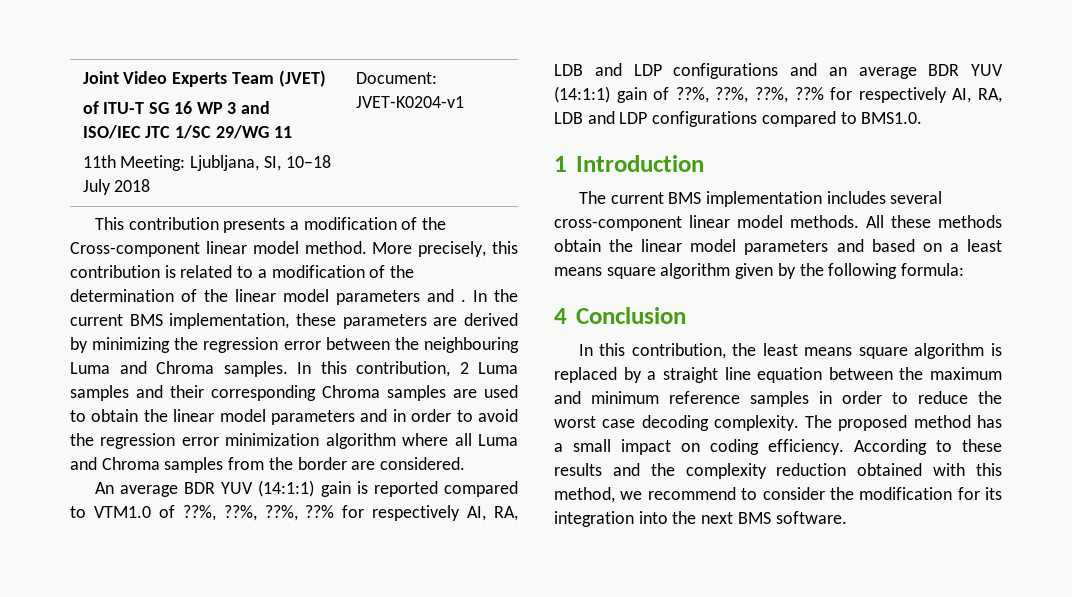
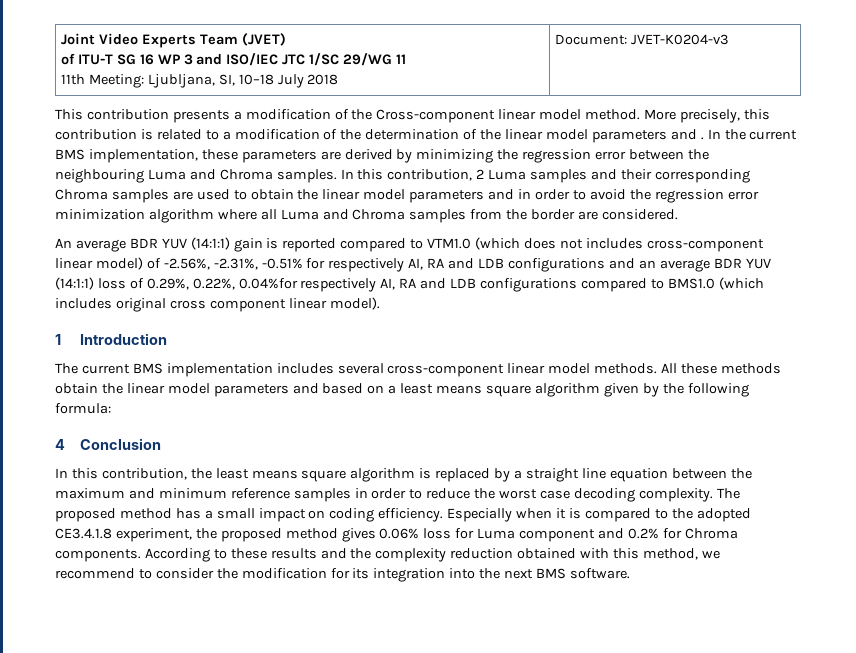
[355,96,464,108] JVET-K0204-v1 -> [630,34,729,45] JVET-K0204-v3
[158,505,518,521] [554,63,662,76] of ??%, ??%, ??%, ??% for respectively AI, RA, LDB and LDP -> [475,237,764,252] [55,257,505,272] (which does not includes cross-component linear model) of -2.56%, -2.31%, -0.51% for respectively AI, RA and LDB
[616,87,1002,103] [554,111,923,127] gain of ??%, ??%, ??%, ??% for respectively AI, RA, LDB and LDP configurations compared to BMS1.0. -> [97,277,764,292] [55,297,380,312] loss of 0.29%, 0.22%, 0.04%for respectively AI, RA and LDB configurations compared to BMS1.0 (which includes original cross component linear model).
(844, 447) none -> [447,508,751,522] [55,528,738,542] [55,549,141,562] Especially when it is compared to the adopted CE3.4.1.8 experiment, the proposed method gives 0.06% loss for Luma component and 0.2% for Chroma components.

